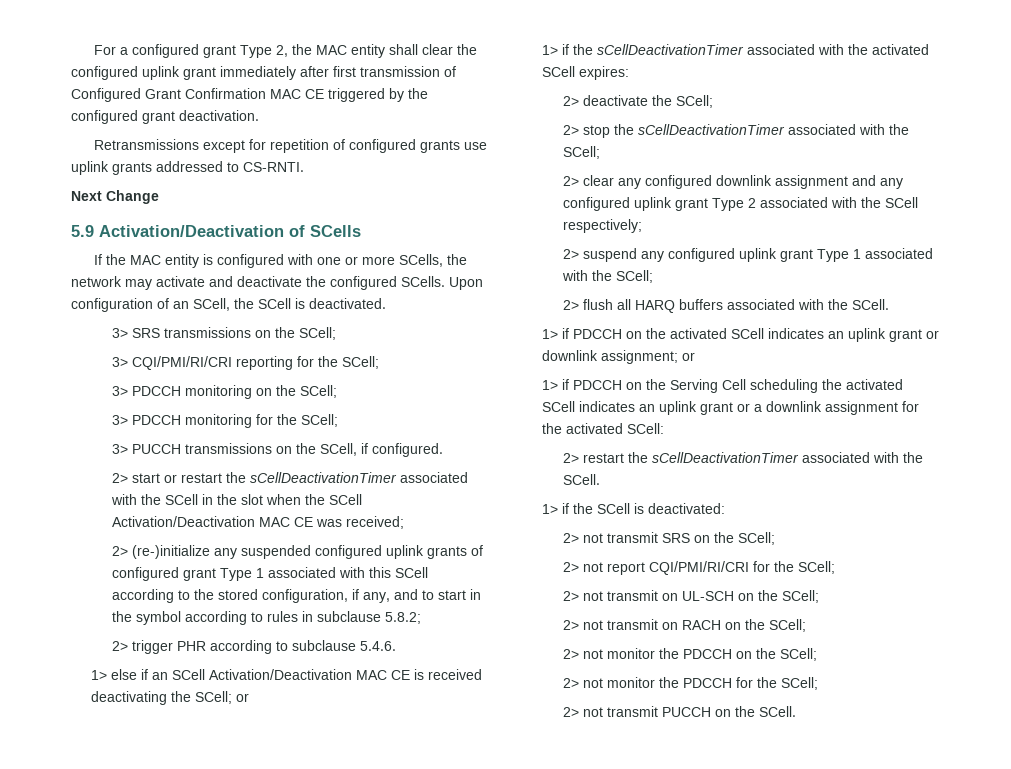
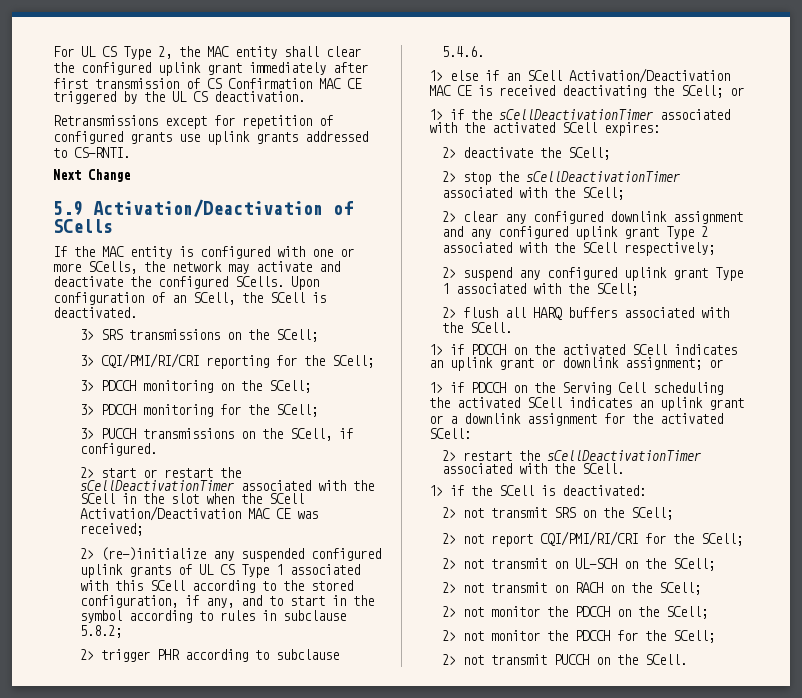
[119,44,236,58] a configured grant -> [81,46,117,57] UL CS
[71,88,181,102] Configured Grant -> [207,78,222,89] CS
[71,110,175,124] configured grant -> [172,91,208,102] UL CS
[111,567,216,581] configured grant -> [199,564,236,575] UL CS

